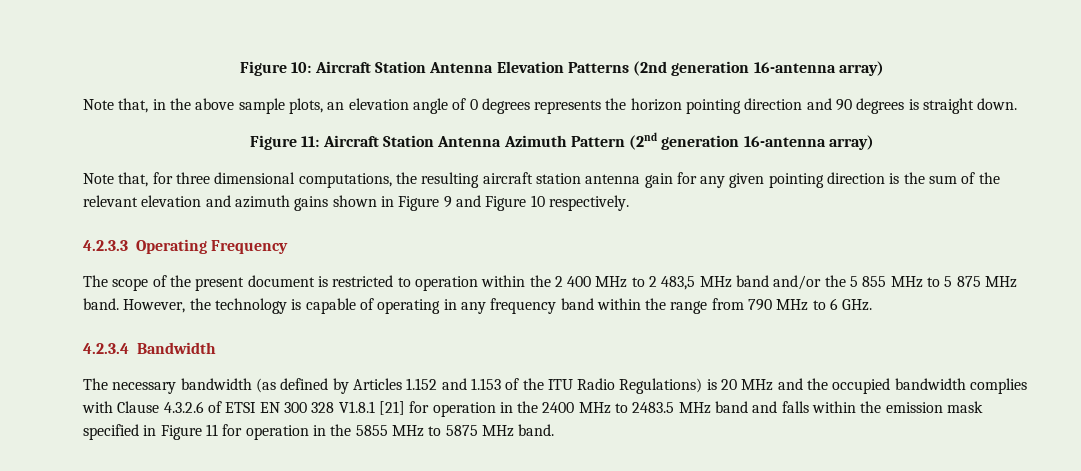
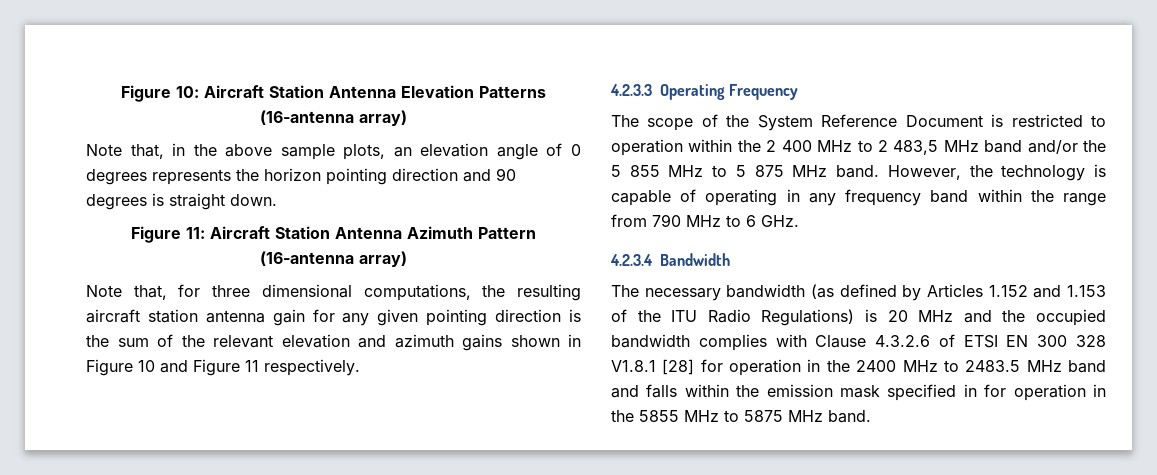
[633,61,836,76] (2nd generation 16-antenna -> [260,110,354,125] (16-antenna
[629,132,826,150] (2nd generation 16-antenna -> [260,251,354,266] (16-antenna
[443,196,452,208] 9 -> [138,360,155,372] 10
[530,195,545,207] 10 -> [245,360,259,372] 11
[195,275,315,291] present document -> [757,114,983,131] System Reference Document
[378,401,405,415] [21] -> [662,359,695,375] [28]
[160,424,218,440] Figure 11 -> (977, 390) none

